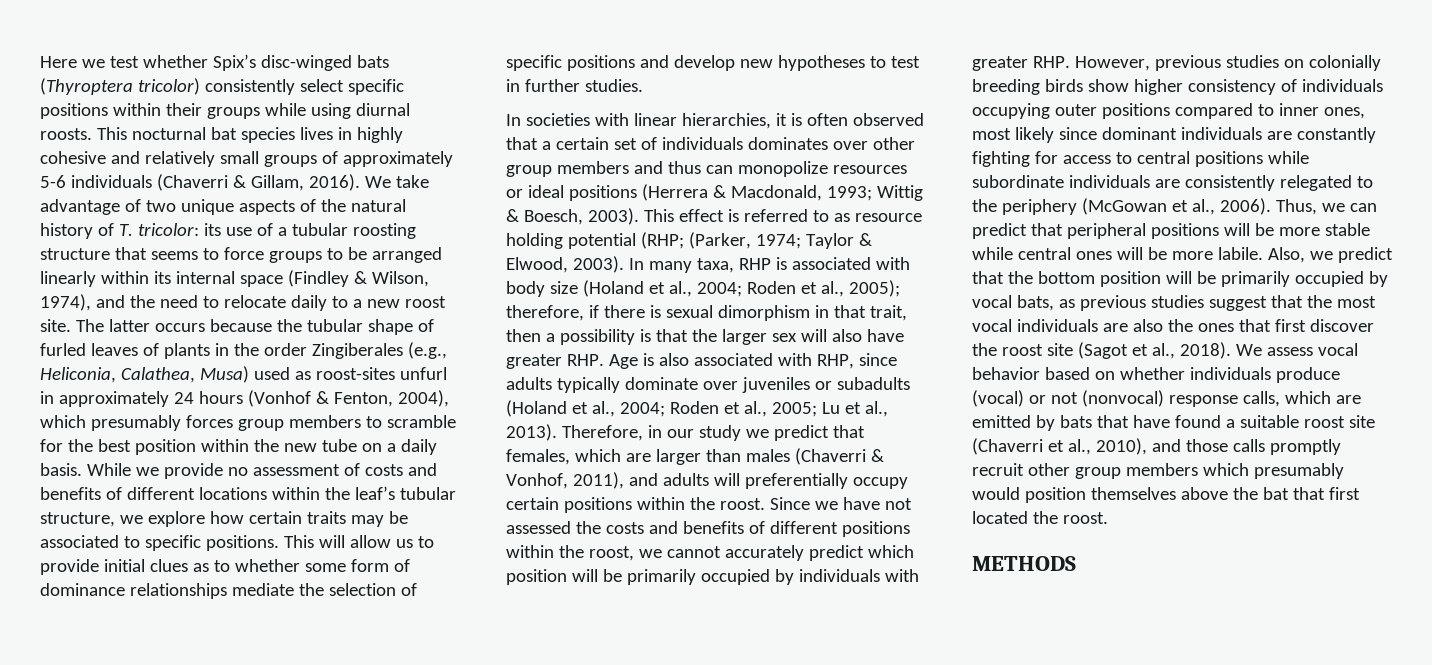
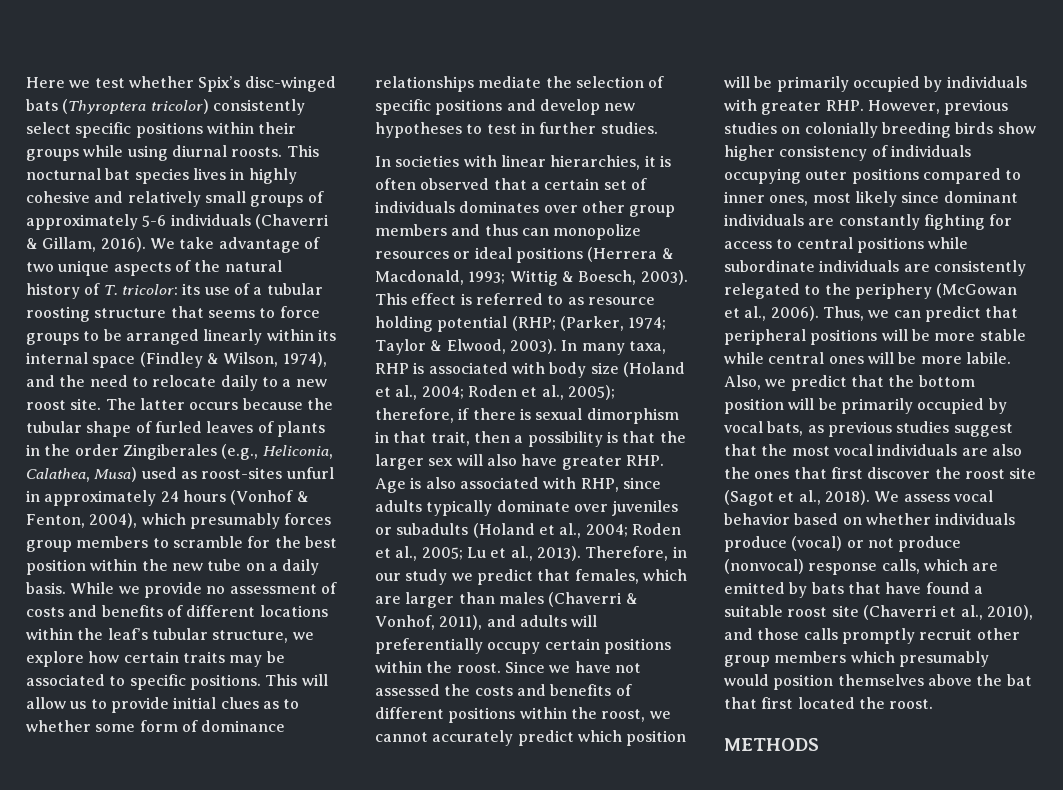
(1078, 398) none -> [898,536,962,552] produce

